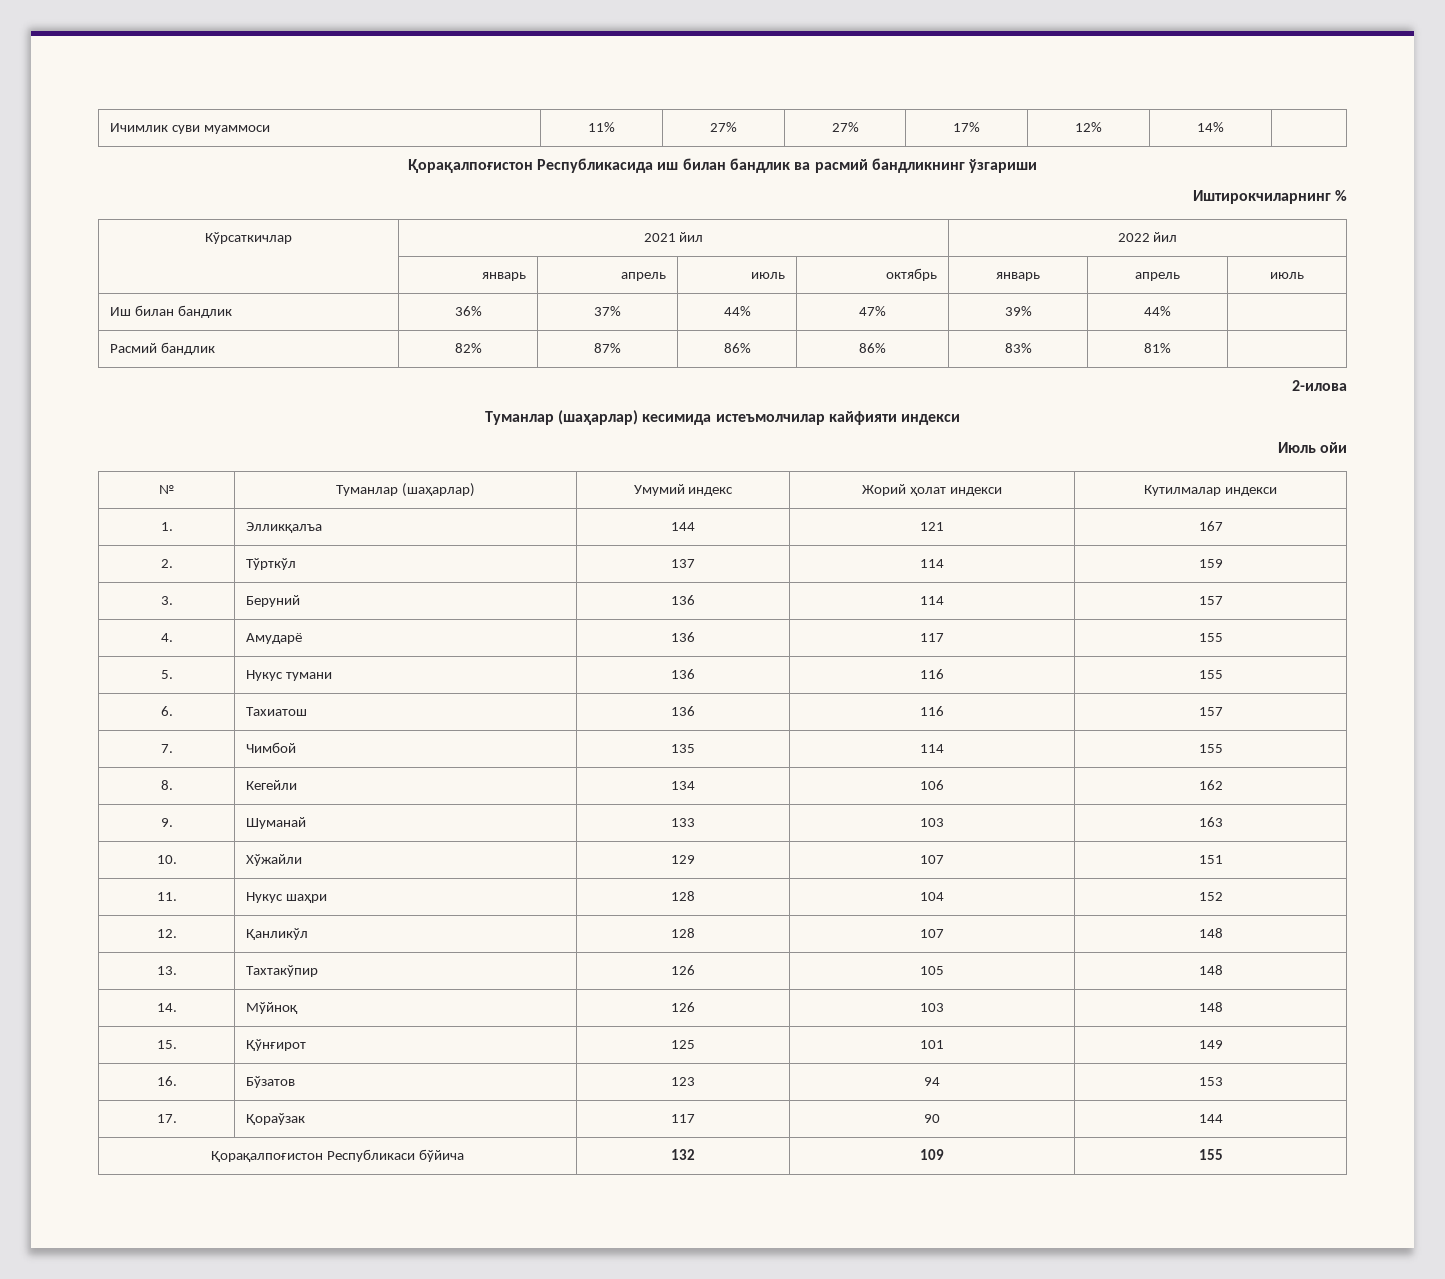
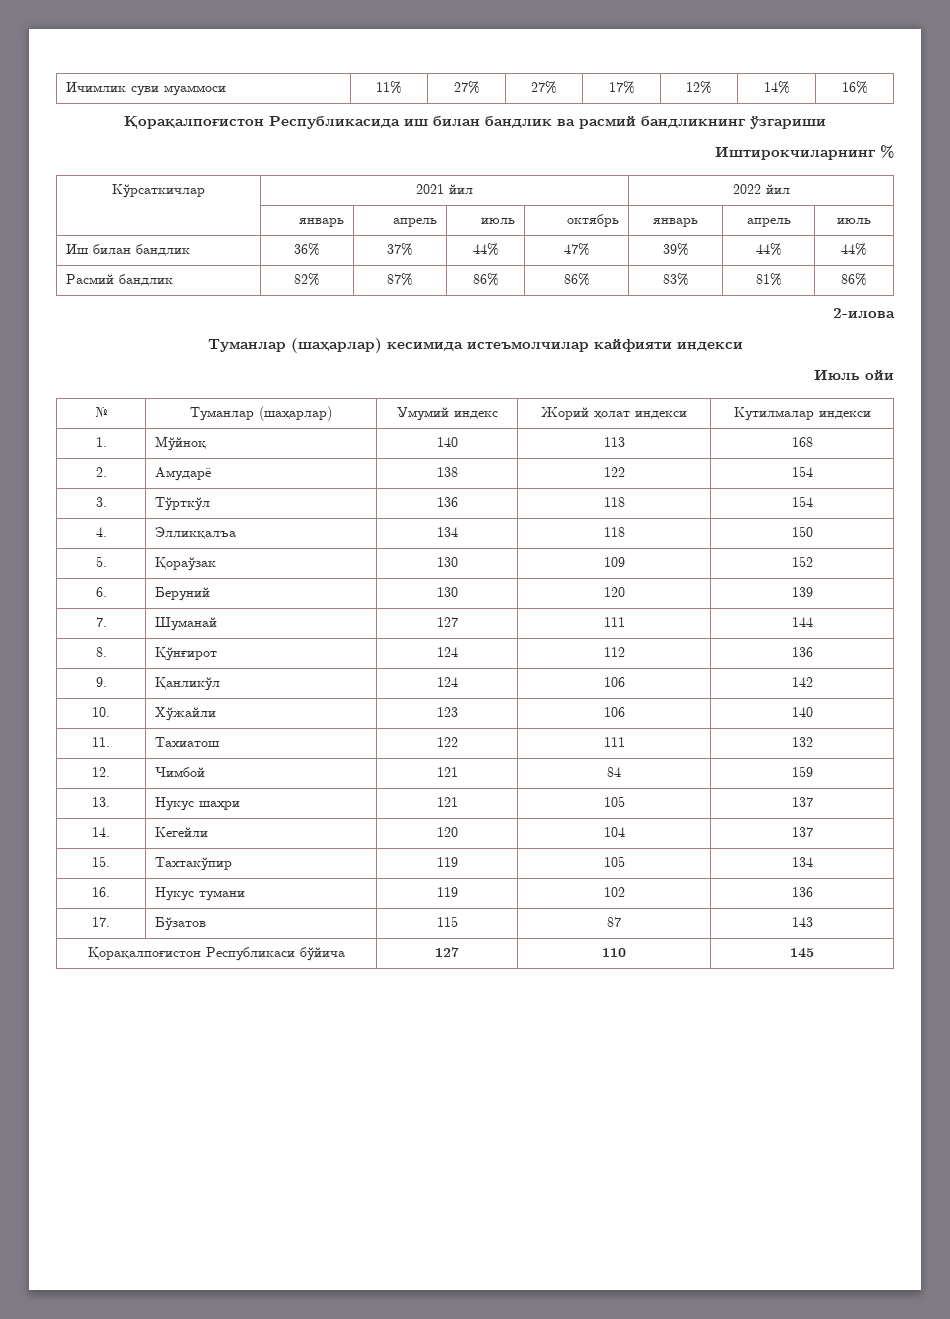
(1224, 127) none -> [841,81,868,94] 16%
(1171, 311) none -> [841,243,867,256] 44%
(1171, 348) none -> [841,273,867,286] 86%
[245,522,322,533] [671,522,695,531] [920,522,944,531] [1198,521,1223,531] [160,559,173,568] [245,558,296,570] [671,559,695,568] [920,559,944,568] [1198,559,1223,568] Элликқалъа | 144 | 121 | 167 // 2. | Тўрткўл | 137 | 114 | 159 -> [155,436,207,451] [436,437,458,447] [603,437,625,447] [791,437,813,447] [95,467,107,477] [155,467,212,481] [436,467,458,477] [603,467,625,477] [791,466,813,477] Мўйноқ | 140 | 113 | 168 // 2. | Амударё | 138 | 122 | 154
[245,595,300,607] [671,595,695,605] [920,596,944,605] [1198,596,1223,605] Беруний | 136 | 114 | 157 -> [155,497,211,511] [436,497,458,507] [603,497,625,507] [791,496,813,507] Тўрткўл | 136 | 118 | 154
[245,633,302,644] [671,632,695,642] [920,633,944,642] [1198,633,1223,642] [160,670,173,679] [245,670,332,681] [671,669,695,679] [920,669,944,679] [1198,670,1223,679] [160,706,173,716] [245,707,307,716] [671,706,695,716] [920,706,944,716] [1198,707,1223,716] [160,744,173,753] [245,742,296,753] [671,744,695,753] [920,744,944,753] [1198,744,1223,753] [160,780,173,790] [245,780,297,790] [671,781,695,790] [920,780,944,790] [1198,780,1223,790] [160,818,173,827] [245,817,306,829] [671,818,695,827] [920,818,944,827] [1198,817,1223,827] [156,855,177,864] [245,854,302,866] [671,855,695,864] [920,855,944,864] [1198,855,1223,864] [156,892,177,901] [245,892,327,903] [671,891,695,901] [920,892,944,901] [1198,892,1223,901] [156,929,177,938] [245,928,308,940] [671,928,695,938] [920,929,944,938] [1198,928,1223,938] [156,966,177,975] Амударё | 136 | 117 | 155 // 5. | Нукус тумани | 136 | 116 | 155 // 6. | Тахиатош | 136 | 116 | 157 // 7. | Чимбой | 135 | 114 | 155 // 8. | Кегейли | 134 | 106 | 162 // 9. | Шуманай | 133 | 103 | 163 // 10. | Хўжайли | 129 | 107 | 151 // 11. | Нукус шаҳри | 128 | 104 | 152 // 12. | Қанликўл | 128 | 107 | 148 // 13. -> [155,527,237,539] [436,527,458,537] [603,527,625,537] [791,526,813,537] [95,556,107,567] [155,557,217,571] [436,557,458,567] [603,557,625,567] [791,556,813,567] [95,587,107,597] [155,587,211,601] [436,587,458,597] [603,587,625,597] [791,587,813,597] [95,617,107,627] [155,617,218,631] [436,617,458,627] [603,617,625,627] [791,617,813,627] [95,647,107,657] [155,647,218,661] [436,647,458,657] [603,647,625,657] [791,647,813,657] [95,677,107,687] [155,677,221,691] [436,677,458,687] [603,677,625,687] [791,677,813,687] [92,707,110,717] [155,707,217,721] [436,707,458,717] [603,707,625,717] [791,707,813,717] [92,737,110,747] [155,737,220,747] [436,737,458,747] [603,737,625,747] [791,737,813,747] [92,767,110,777] [155,767,206,777] [436,767,458,777] [607,767,621,777] [791,766,813,777] [92,797,110,807] [155,797,241,811] [436,797,458,807] [603,796,625,807] [791,797,813,807] [92,827,110,837] [155,827,209,837] [436,827,458,837] [603,827,625,837] [791,827,813,837] [92,856,110,867] Элликқалъа | 134 | 118 | 150 // 5. | Қораўзак | 130 | 109 | 152 // 6. | Беруний | 130 | 120 | 139 // 7. | Шуманай | 127 | 111 | 144 // 8. | Қўнғирот | 124 | 112 | 136 // 9. | Қанликўл | 124 | 106 | 142 // 10. | Хўжайли | 123 | 106 | 140 // 11. | Тахиатош | 122 | 111 | 132 // 12. | Чимбой | 121 | 84 | 159 // 13. | Нукус шаҳри | 121 | 105 | 137 // 14. | Кегейли | 120 | 104 | 137 // 15.
[671,965,695,975] [920,966,944,975] [1198,965,1223,975] [156,1003,177,1012] [245,1002,298,1014] [671,1002,695,1012] [920,1003,944,1012] [1198,1002,1223,1012] [156,1040,177,1049] [245,1039,306,1051] [671,1040,695,1049] [920,1040,944,1049] [1198,1040,1223,1049] [156,1076,177,1086] [245,1076,295,1088] [671,1077,695,1086] [924,1077,940,1086] [1198,1077,1223,1086] [156,1114,177,1123] [245,1113,305,1125] [671,1114,695,1123] [924,1114,940,1123] [1198,1114,1223,1123] 126 | 105 | 148 // 14. | Мўйноқ | 126 | 103 | 148 // 15. | Қўнғирот | 125 | 101 | 149 // 16. | Бўзатов | 123 | 94 | 153 // 17. | Қораўзак | 117 | 90 | 144 -> [436,857,458,867] [603,856,625,867] [791,857,813,867] [92,887,110,897] [155,887,246,901] [436,887,458,897] [603,887,625,897] [791,887,813,897] [92,917,110,927] [155,917,207,931] [436,916,458,927] [607,917,621,927] [791,917,813,927] 119 | 105 | 134 // 16. | Нукус тумани | 119 | 102 | 136 // 17. | Бўзатов | 115 | 87 | 143
[671,1149,695,1160] [920,1149,944,1160] [1198,1149,1223,1160] 132 | 109 | 155 -> [435,947,459,957] [602,948,626,957] [790,948,814,958] 127 | 110 | 145

